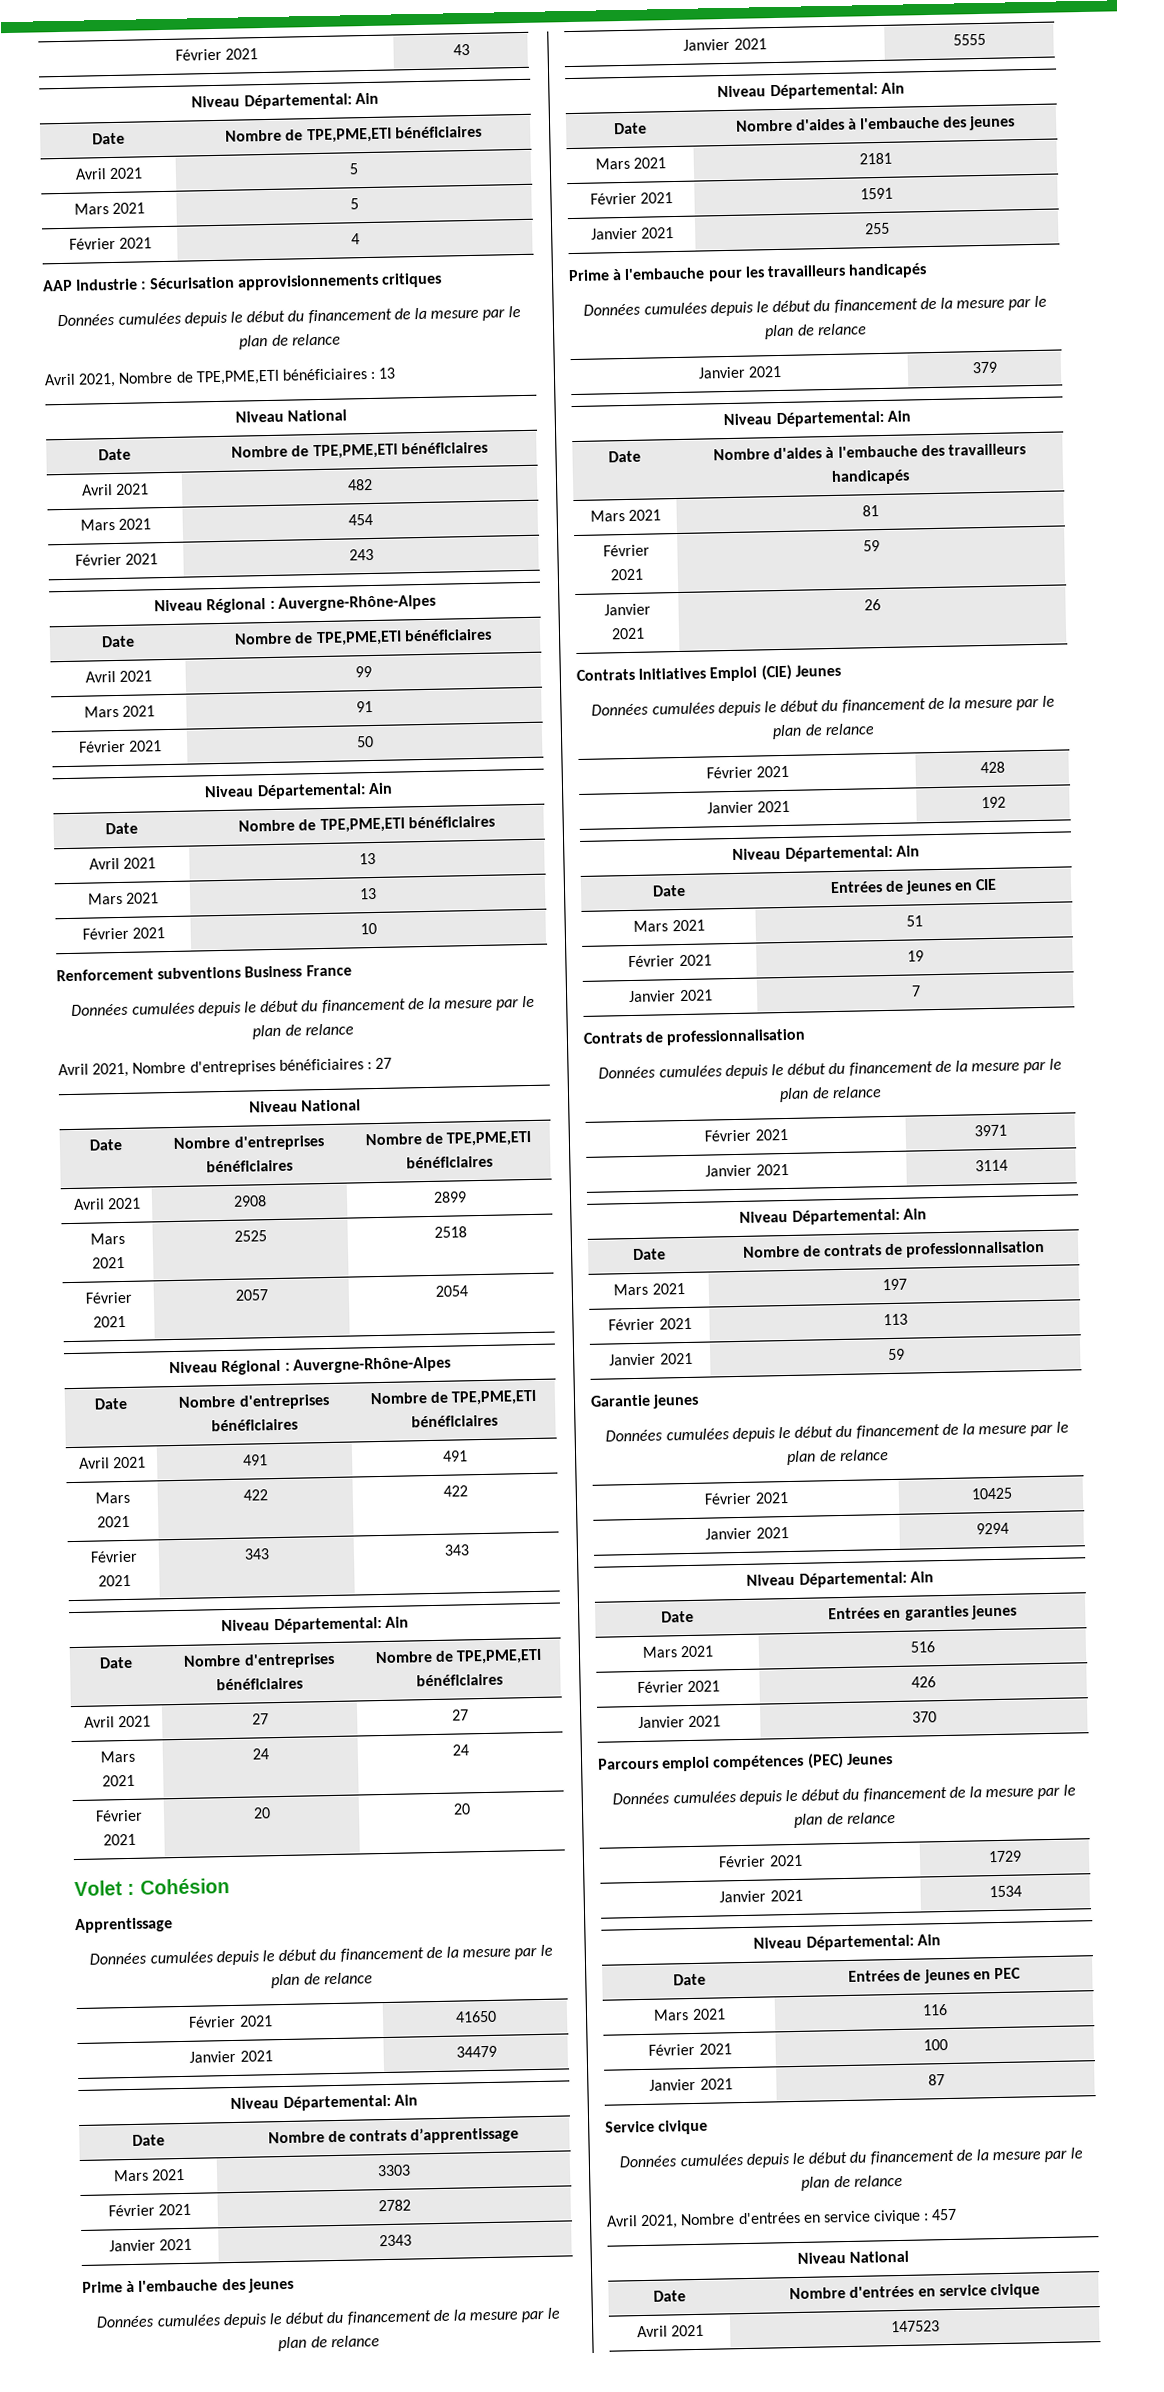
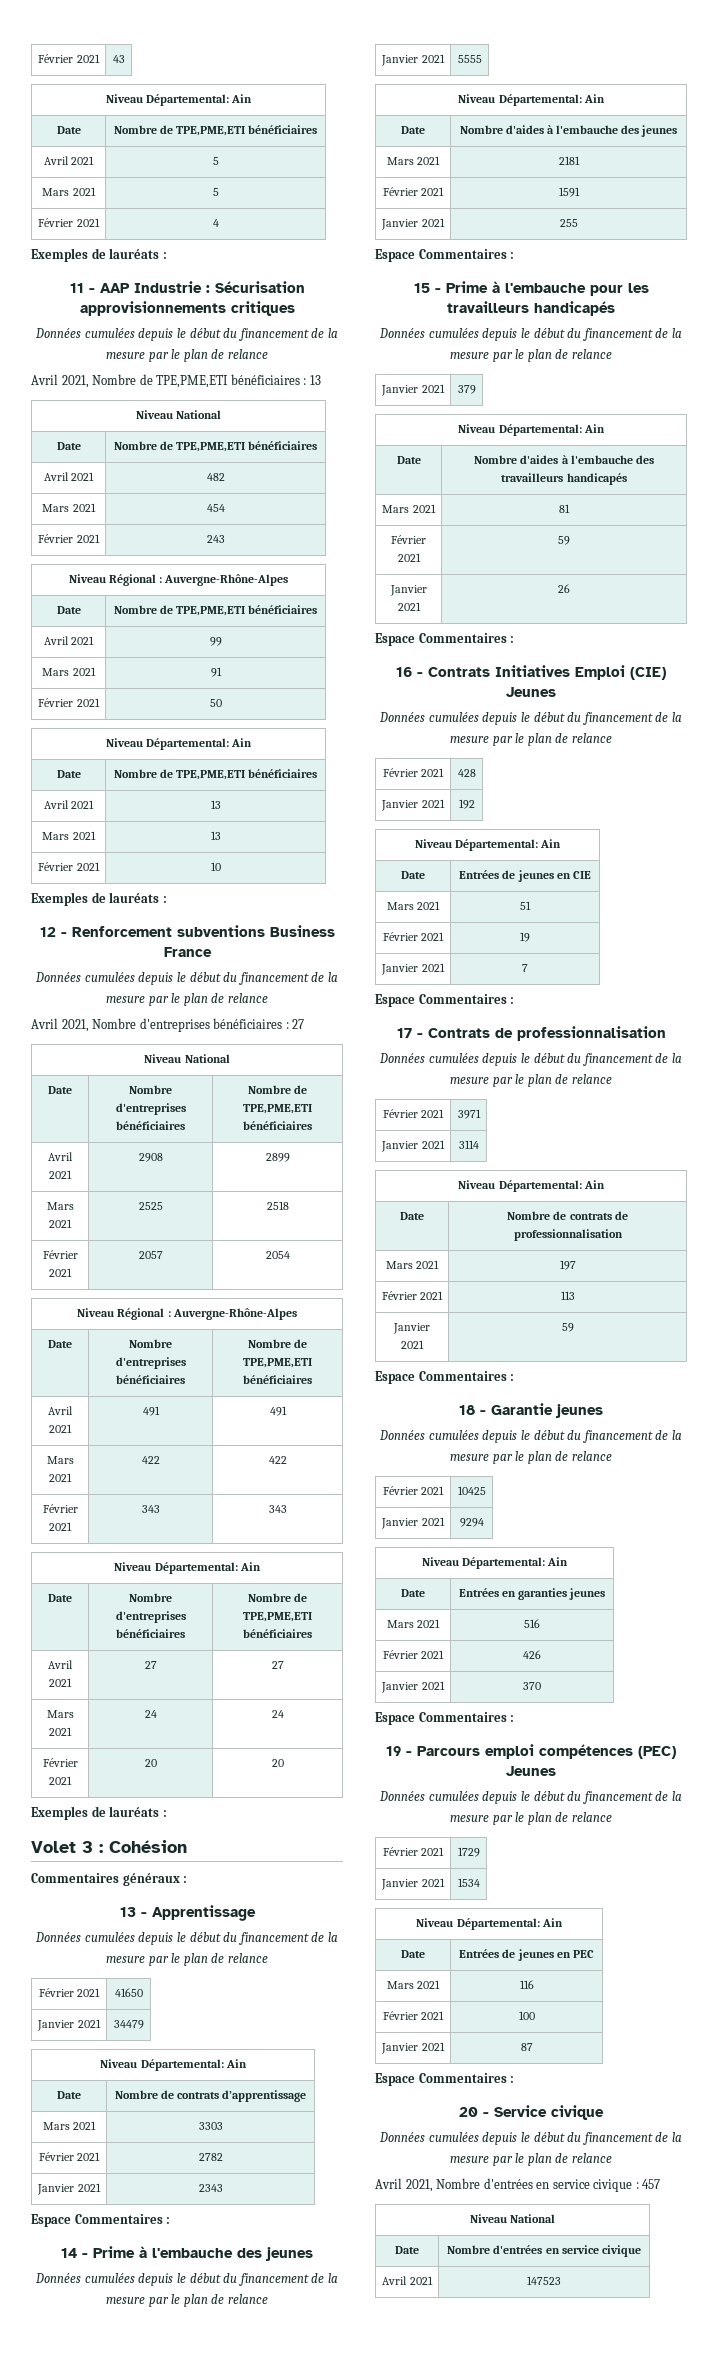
(360, 239) none -> [31,248,167,262] [69,283,95,293] Exemples de lauréats : // 11 -
(377, 928) none -> [31,892,167,906] [39,927,67,937] Exemples de lauréats : // 12 -
(471, 1809) none -> [31,1806,167,1820] // Exemples de lauréats :
(123, 1888) none -> [82,1841,93,1853] 3
(230, 1886) none -> [31,1873,188,1886] [119,1907,147,1917] Commentaires généraux : // 13 -
(412, 2240) none -> [31,2214,171,2227] [61,2248,88,2258] Espace Commentaires : // 14 -
(890, 228) none -> [375,249,515,262] [413,283,441,293] Espace Commentaires : // 15 -
(881, 605) none -> [375,633,515,646] [396,667,423,677] Espace Commentaires : // 16 -
(921, 991) none -> [375,994,515,1007] [396,1028,423,1038] Espace Commentaires : // 17 -
(905, 1354) none -> [375,1371,515,1384] [459,1405,486,1415] Espace Commentaires : // 18 -
(937, 1717) none -> [375,1712,515,1725] [386,1746,412,1756] Espace Commentaires : // 19 -
(945, 2080) none -> [375,2073,515,2086] [459,2107,489,2117] Espace Commentaires : // 20 -

